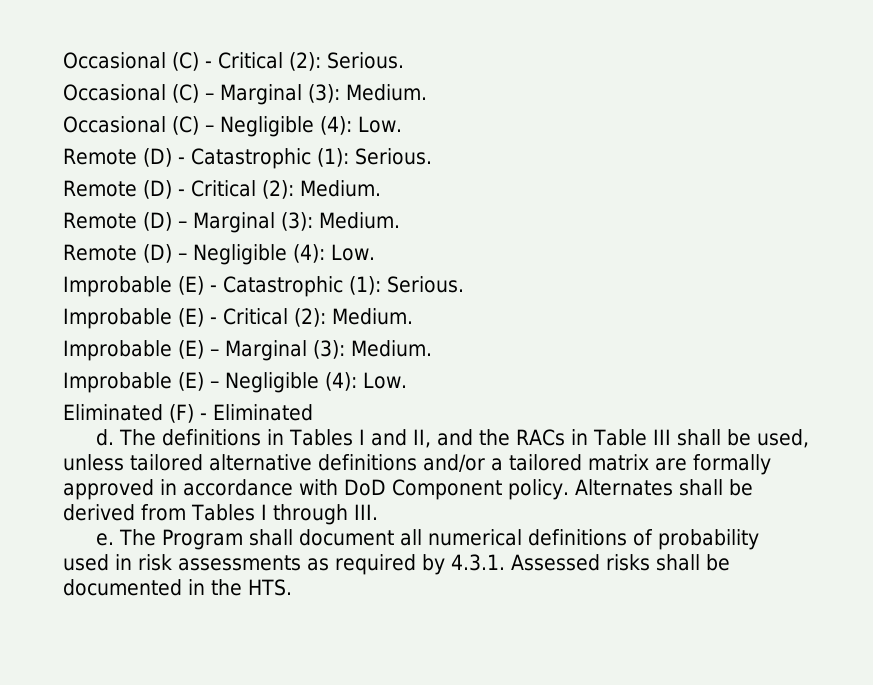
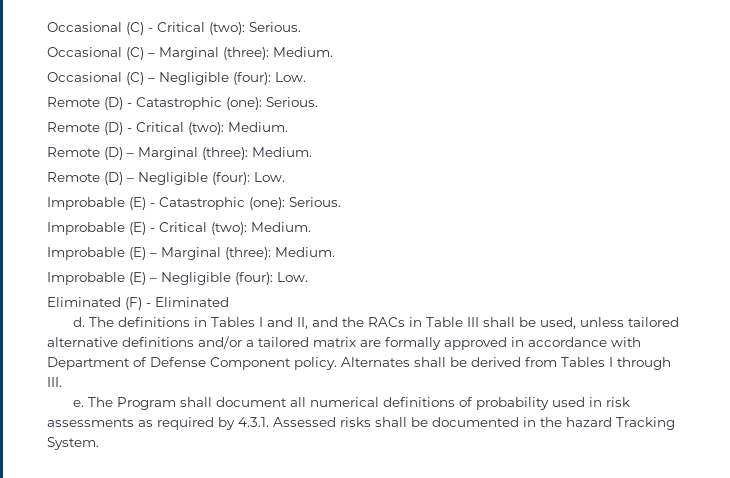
[289,52,321,71] (2): -> [209,22,245,35] (two):
[308,84,340,103] (3): -> [223,47,269,60] (three):
[320,116,352,135] (4): -> [233,72,271,85] (four):
[316,148,349,167] (1): -> [226,97,262,110] (one):
[261,180,294,199] (2): -> [188,122,224,135] (two):
[280,212,313,231] (3): -> [202,147,248,160] (three):
[292,244,325,263] (4): -> [212,172,250,185] (four):
[349,276,381,295] (1): -> [249,197,285,210] (one):
[294,308,326,327] (2): -> [211,222,247,235] (two):
[313,340,345,359] (3): -> [225,247,271,260] (three):
[325,372,357,391] (4): -> [235,272,273,285] (four):
[344,479,386,496] DoD -> [47,357,206,370] Department of Defense
[248,579,292,596] HTS. -> [566,417,675,430] [47,437,99,450] hazard Tracking System.

